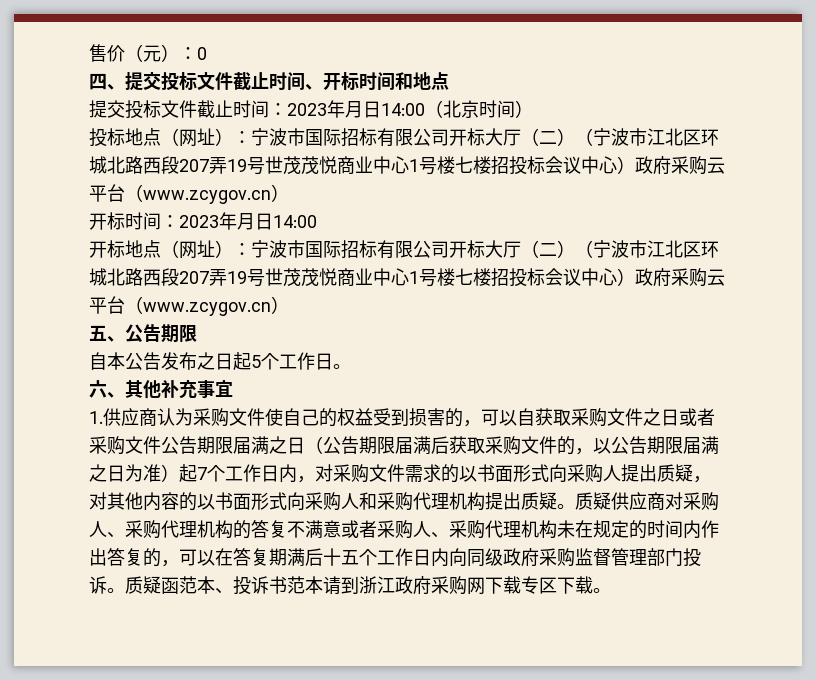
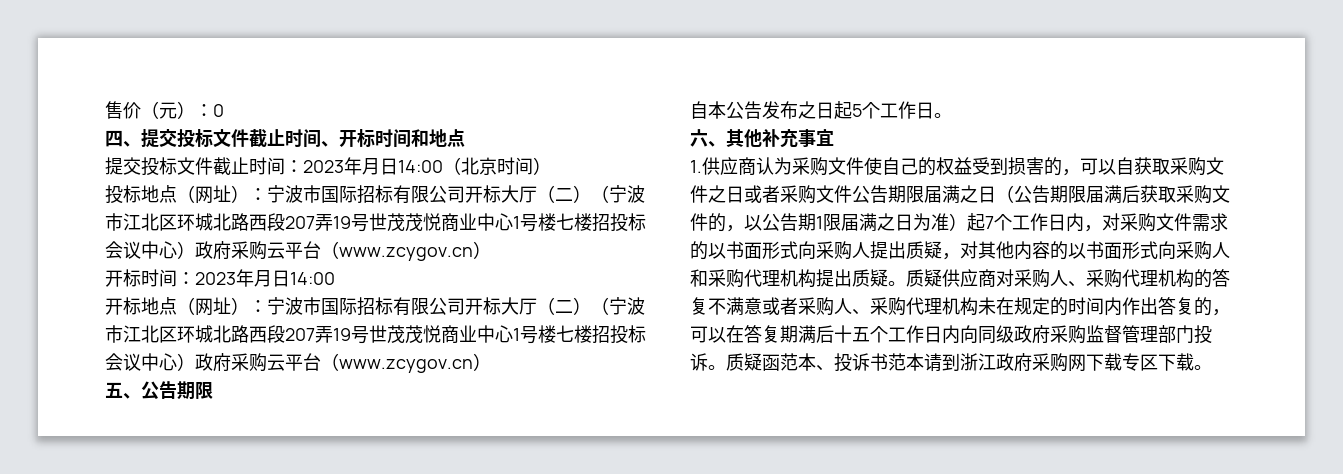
(665, 445) none -> [816,216,823,229] 1

